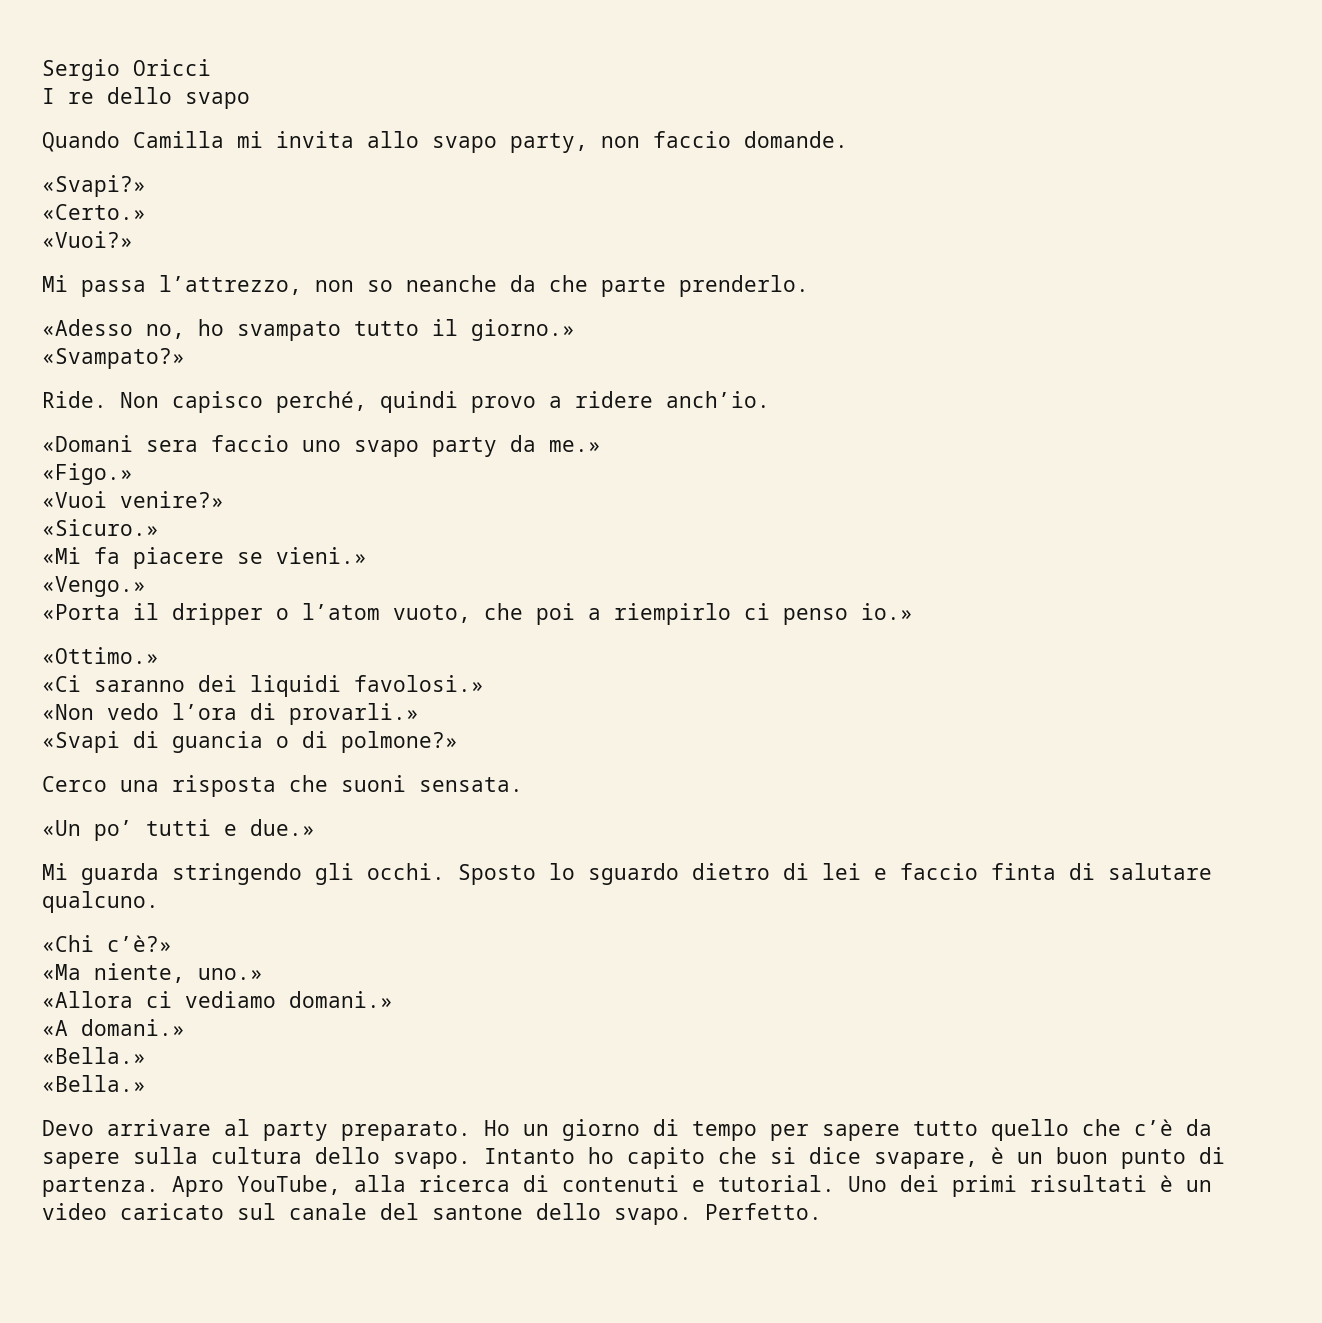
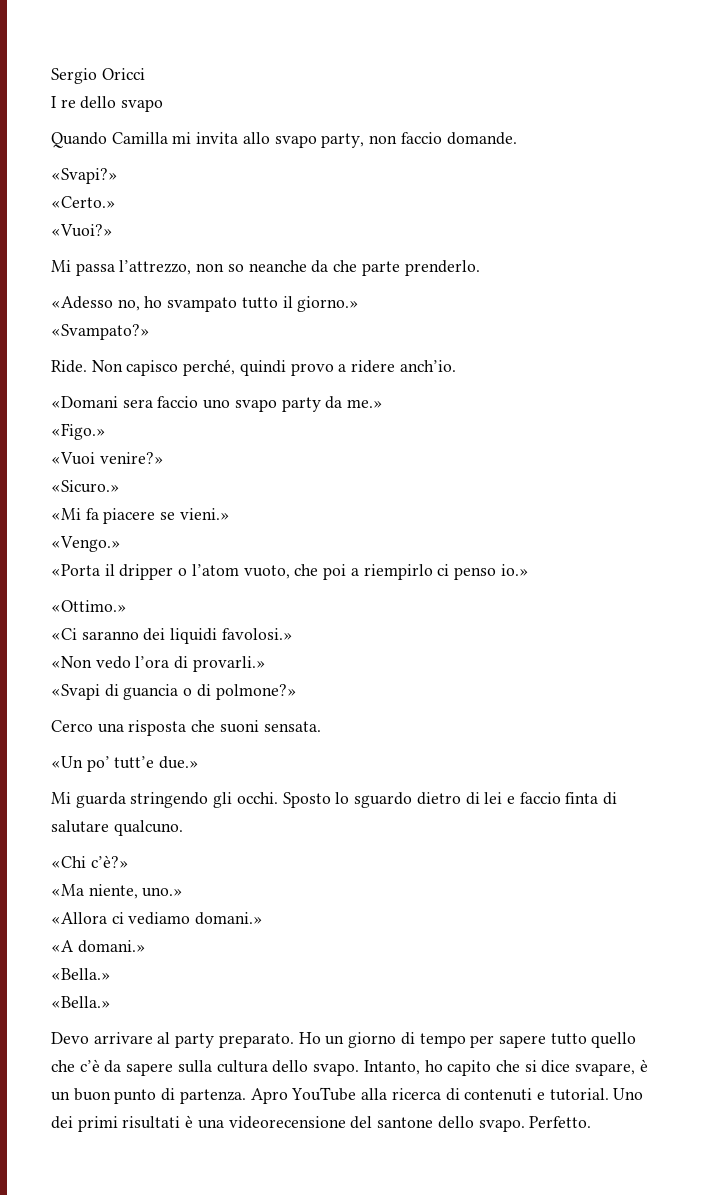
[146,819,237,836] tutti e -> [114,756,155,769] tutt’e
[484,1148,575,1164] Intanto -> [363,1060,420,1075] Intanto,
[237,1175,341,1195] YouTube, -> [291,1087,357,1101] YouTube
[1186,1180,1212,1192] [42,1203,367,1220] un video caricato sul canale -> [197,1116,346,1129] una videorecensione

